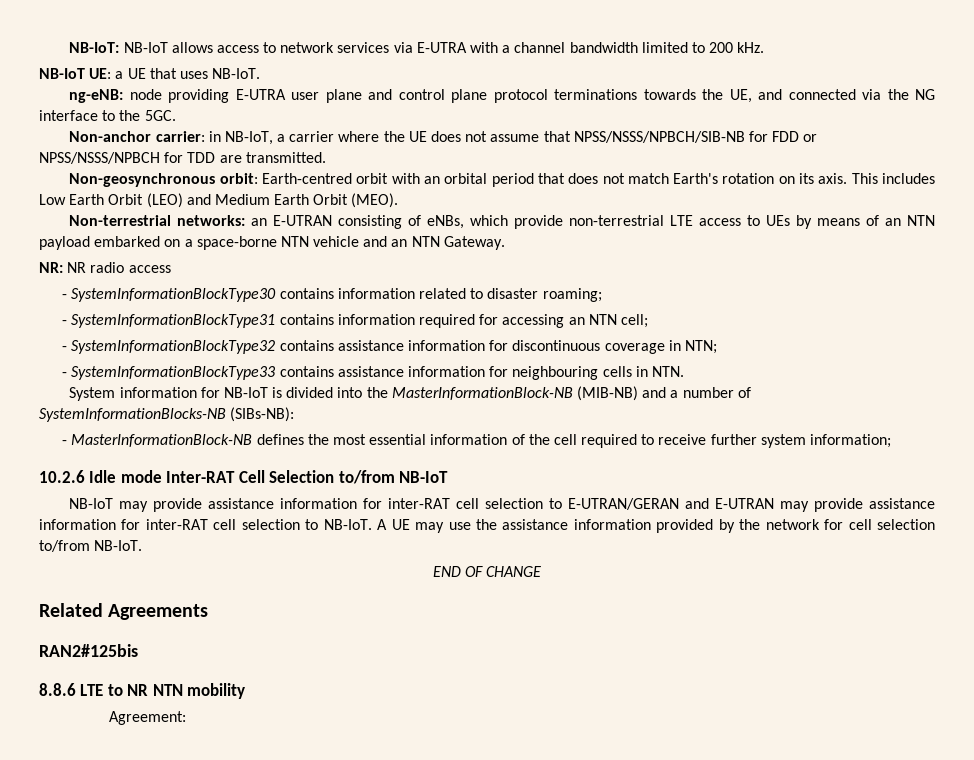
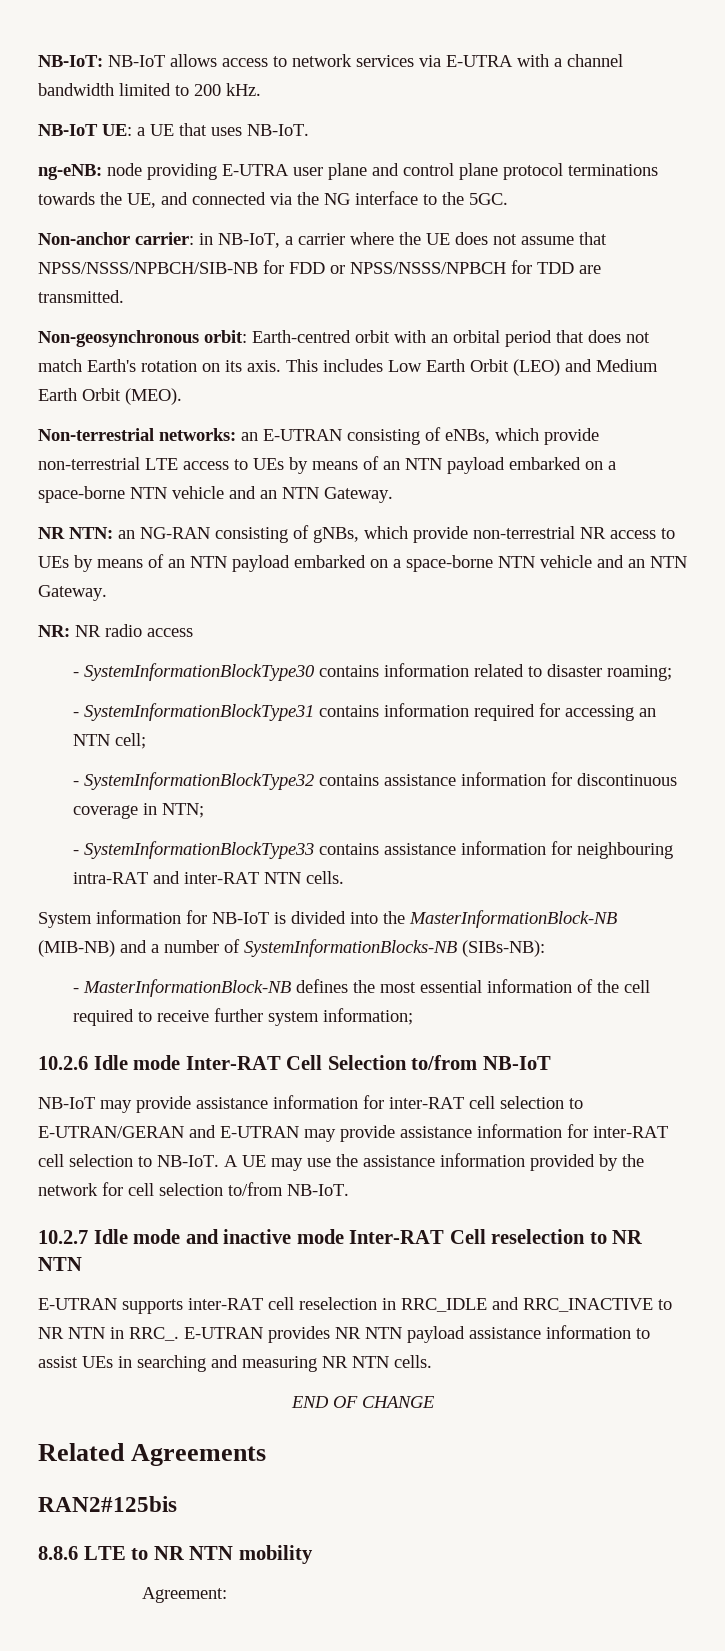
(505, 243) none -> [38,525,675,543] [38,554,687,572] [38,585,107,601] // NR NTN: an NG-RAN consisting of gNBs, which provide non-terrestrial NR access to UEs by means of an NTN payload embarked on a space-borne NTN vehicle and an NTN Gateway.
[602,366,684,377] cells in NTN. -> [72,871,344,884] intra-RAT and inter-RAT NTN cells.
(143, 545) none -> [38,1229,643,1244] [38,1257,82,1271] [38,1297,672,1314] [38,1325,650,1343] [38,1355,432,1372] // 10.2.7 Idle mode and inactive mode Inter-RAT Cell reselection to NR NTN // E-UTRAN supports inter-RAT cell reselection in RRC_IDLE and RRC_INACTIVE to NR NTN in RRC_. E-UTRAN provides NR NTN payload assistance information to assist UEs in searching and measuring NR NTN cells.

